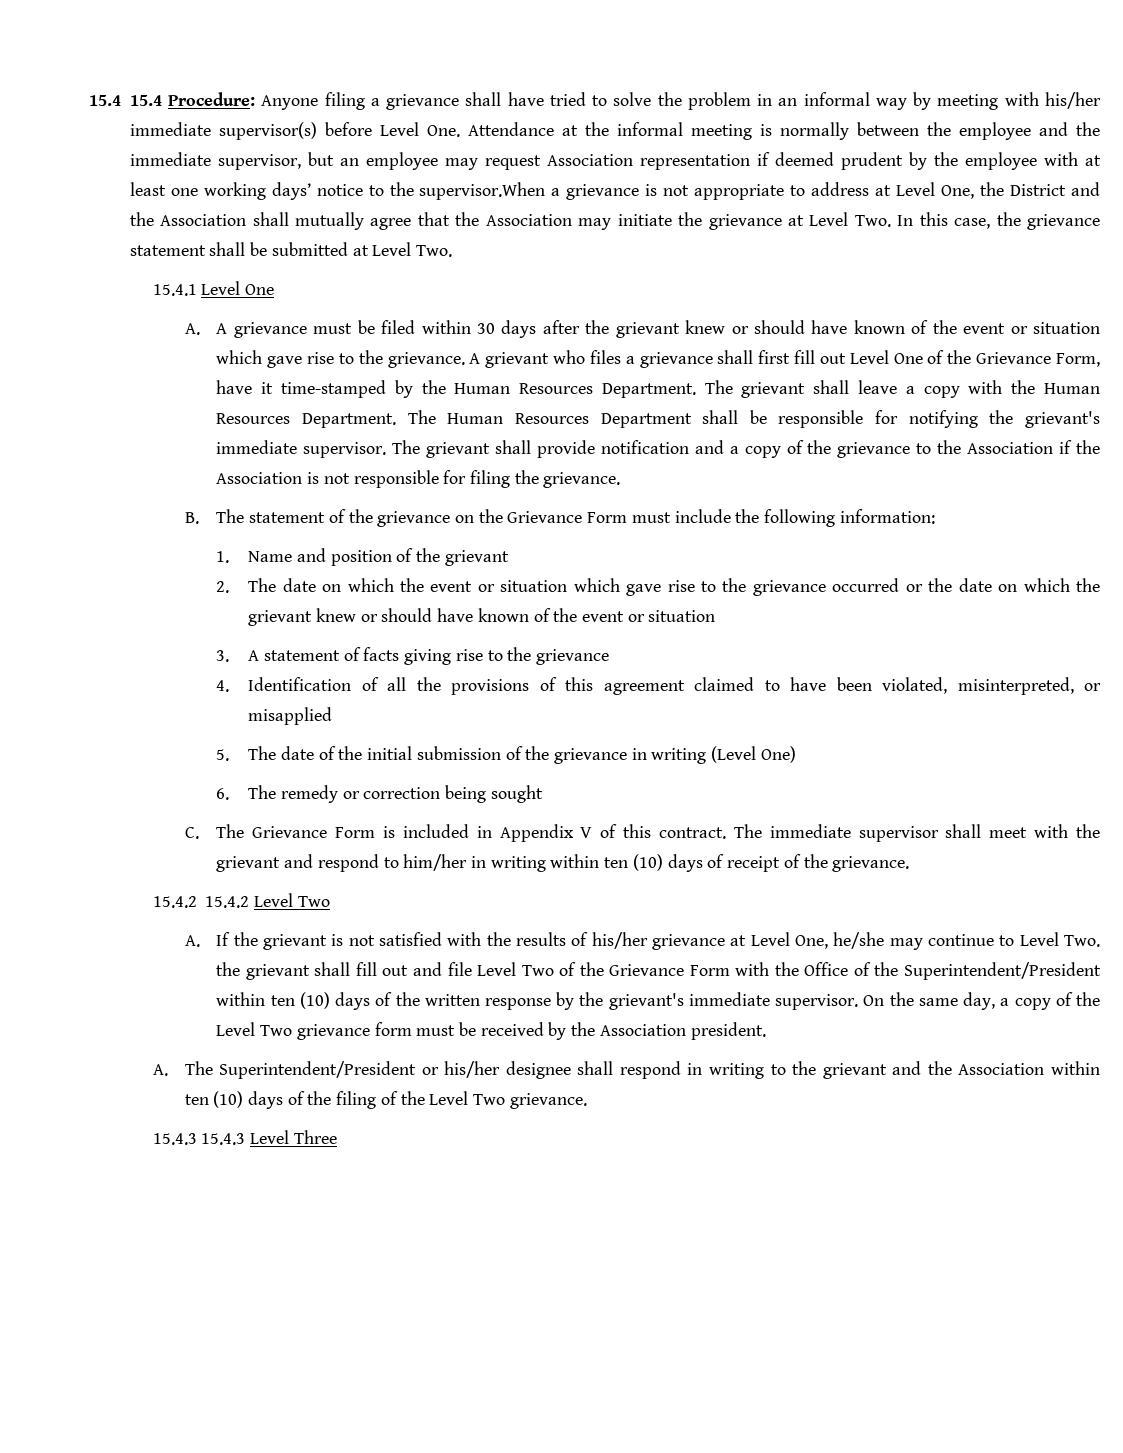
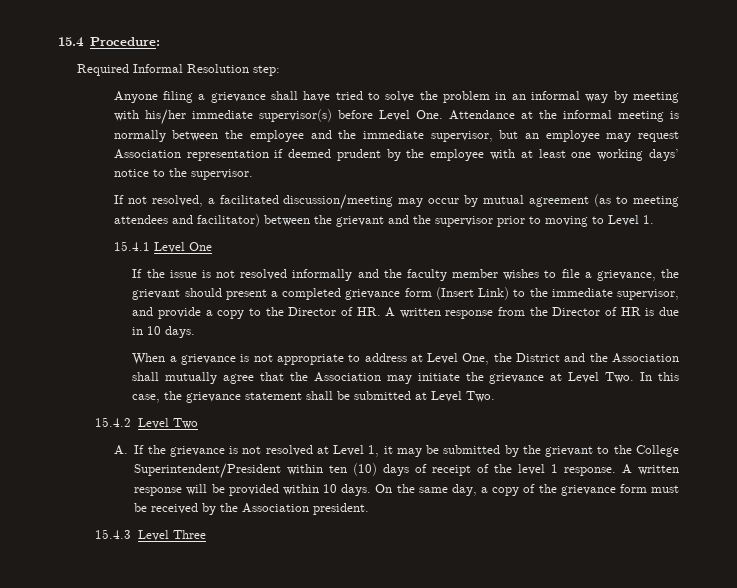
[89,95,162,106] 15.4 15.4 -> [58,37,84,47] 15.4
(256, 99) none -> [76,64,280,76] // Required Informal Resolution step: //
[419,182,546,200] supervisor.When -> [190,169,253,180] [113,194,679,210] [113,214,654,227] [113,241,212,253] [132,269,679,281] [132,287,680,300] [132,307,679,319] [132,326,196,338] [132,353,166,365] supervisor. // If not resolved, a facilitated discussion/meeting may occur by mutual agreement (as to meeting attendees and facilitator) between the grievant and the supervisor prior to moving to Level 1. // 15.4.1 Level One // If the issue is not resolved informally and the faculty member wishes to file a grievance, the grievant should present a completed grievance form (Insert Link) to the immediate supervisor, and provide a copy to the Director of HR. A written response from the Director of HR is due in 10 days. // When
[152,281,275,296] [184,320,1101,338] [216,350,1101,368] [216,380,1101,398] [216,410,1101,428] [216,440,1101,458] [216,470,621,488] [184,509,935,527] [216,548,509,566] [216,578,1101,596] [248,608,716,626] [216,647,609,665] [216,677,1101,695] [248,707,333,725] [216,746,796,764] [216,785,543,803] [184,824,1100,842] [216,854,546,872] 15.4.1 Level One // A. A grievance must be filed within 30 days after the grievant knew or should have known of the event or situation which gave rise to the grievance. A grievant who files a grievance shall first fill out Level One of the Grievance Form, have it time-stamped by the Human Resources Department. The grievant shall leave a copy with the Human Resources Department. The Human Resources Department shall be responsible for notifying the grievant's immediate supervisor. The grievant shall provide notification and a copy of the grievance to the Association if the Association is not responsible for filing the grievance. // B. The statement of the grievance on the Grievance Form must include the following information: // 1. Name and position of the grievant // 2. The date on which the event or situation which gave rise to the grievance occurred or the date on which the grievant knew or should have known of the event or situation // 3. A statement of facts giving rise to the grievance // 4. Identification of all the provisions of this agreement claimed to have been violated, misinterpreted, or misapplied // 5. The date of the initial submission of the grievance in writing (Level One) // 6. The remedy or correction being sought // C. The Grievance Form is included in Appendix V of this contract. The immediate supervisor shall meet with the grievant and respond to him/her in writing -> [95,417,198,429] [113,445,680,457] [134,463,282,479] 15.4.2 Level Two // A. If the grievance is not resolved at Level 1, it may be submitted by the grievant to the College Superintendent/President
[832,856,910,872] [152,893,330,908] [184,932,1100,950] [216,962,1101,980] [216,992,859,1010] grievance. // 15.4.2 15.4.2 Level Two // A. If the grievant is not satisfied with the results of his/her grievance at Level One, he/she may continue to Level Two. the grievant shall fill out and file Level Two of the Grievance Form with the Office of the Superintendent/President within ten (10) days of the written response by the grievant's immediate supervisor. -> [518,464,680,476] [134,484,372,496] level 1 response. A written response will be provided within 10 days.
[216,1022,293,1036] Level Two -> (557, 488) none
[152,1061,1100,1079] [184,1091,587,1109] [152,1133,197,1145] A. The Superintendent/President or his/her designee shall respond in writing to the grievant and the Association within ten (10) days of the filing of the Level Two grievance. // 15.4.3 -> (370, 509) none

